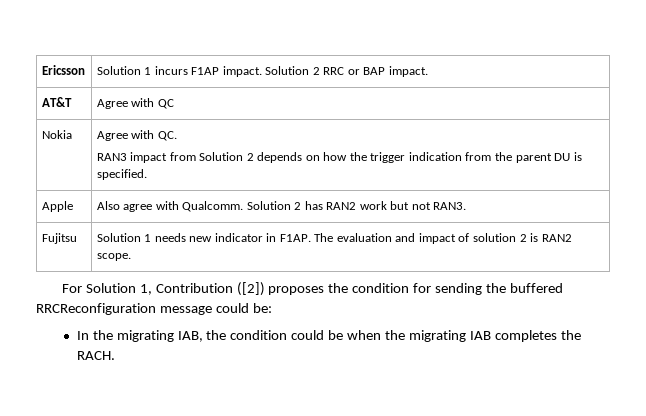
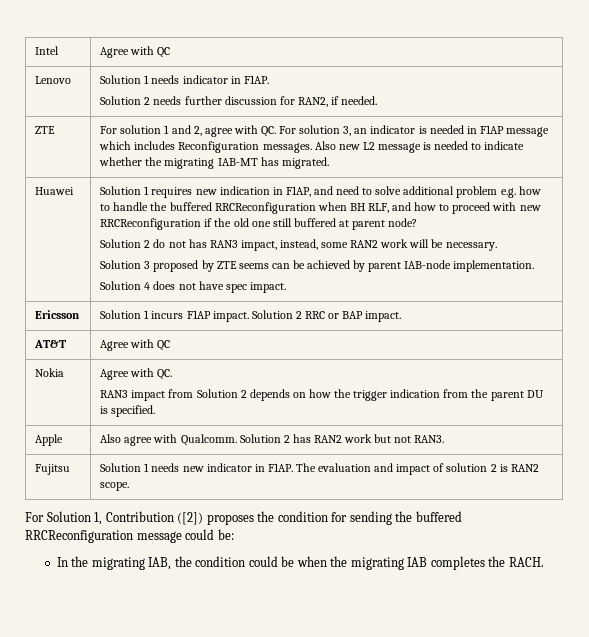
(41, 70) none -> [35,46,60,55] [100,46,171,58] [35,76,72,84] [100,75,269,84] [100,96,378,107] [35,126,56,134] [100,125,550,137] [99,141,525,153] [99,157,329,169] [35,187,75,195] [100,186,541,198] [100,202,541,214] [100,218,418,230] [100,239,497,251] [100,260,535,272] [100,281,286,293] Intel | Agree with QC // Lenovo | Solution 1 needs indicator in F1AP. // Solution 2 needs further discussion for RAN2, if needed. // ZTE | For solution 1 and 2, agree with QC. For solution 3, an indicator is needed in F1AP message which includes Reconfiguration messages. Also new L2 message is needed to indicate whether the migrating IAB-MT has migrated. // Huawei | Solution 1 requires new indication in F1AP, and need to solve additional problem e.g. how to handle the buffered RRCReconfiguration when BH RLF, and how to proceed with new RRCReconfiguration if the old one still buffered at parent node? // Solution 2 do not has RAN3 impact, instead, some RAN2 work will be necessary. // Solution 3 proposed by ZTE seems can be achieved by parent IAB-node implementation. // Solution 4 does not have spec impact. //

